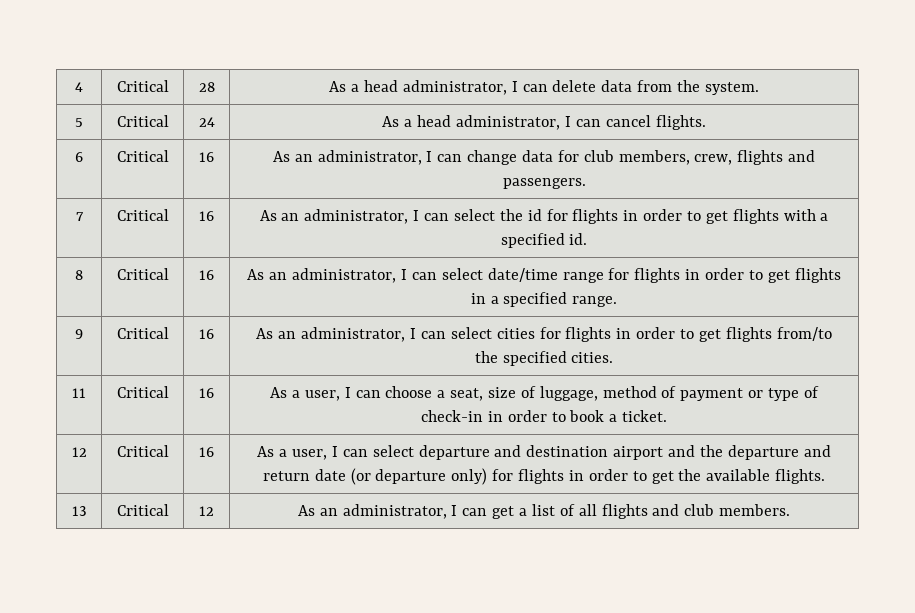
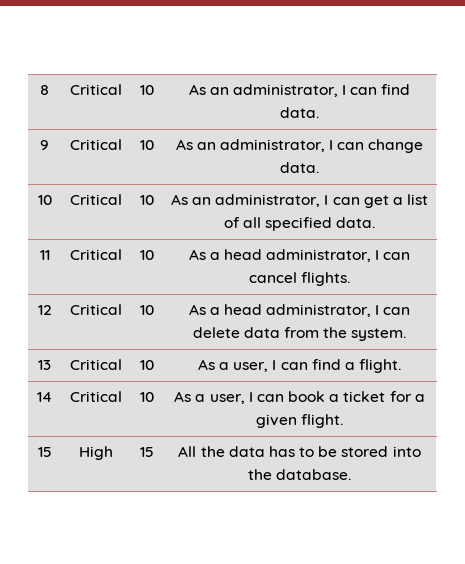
[75,82,83,92] [116,80,169,92] [198,82,215,92] 4 | Critical | 28 -> [40,85,49,95] [69,84,122,95] [139,85,154,95] [188,84,411,97] [280,107,319,118] [40,140,49,150] [69,139,122,150] [139,140,154,150] [175,139,424,153] [280,162,319,173] [37,195,52,205] [69,194,122,205] [139,195,154,205] [170,194,429,208] [223,217,376,231] [39,250,50,260] [69,249,122,260] [139,250,154,260] [188,249,411,262] [248,272,351,286] [37,305,52,315] [69,304,122,315] [139,305,154,315] 8 | Critical | 10 | As an administrator, I can find data. // 9 | Critical | 10 | As an administrator, I can change data. // 10 | Critical | 10 | As an administrator, I can get a list of all specified data. // 11 | Critical | 10 | As a head administrator, I can cancel flights. // 12 | Critical | 10
[75,118,83,127] [116,115,169,127] [198,117,215,127] [382,115,706,130] [75,152,83,162] [116,150,169,162] [199,152,214,162] [272,150,816,165] [502,178,586,189] [75,212,84,221] [116,209,169,221] [199,211,214,221] [259,209,829,224] [500,233,588,248] [75,270,83,280] [116,268,169,280] [199,270,214,280] [247,268,841,283] [470,292,618,307] [75,329,83,339] [116,327,169,339] [199,329,214,339] [256,327,832,342] [474,351,614,366] [72,388,86,398] [116,386,169,398] [199,388,214,398] [270,386,819,401] [420,410,668,422] [71,447,87,457] [116,445,169,457] [199,447,214,457] [257,445,831,460] [262,468,826,485] [71,506,87,516] [116,504,169,516] [199,506,214,516] [297,504,791,519] 5 | Critical | 24 | As a head administrator, I can cancel flights. // 6 | Critical | 16 | As an administrator, I can change data for club members, crew, flights and passengers. // 7 | Critical | 16 | As an administrator, I can select the id for flights in order to get flights with a specified id. // 8 | Critical | 16 | As an administrator, I can select date/time range for flights in order to get flights in a specified range. // 9 | Critical | 16 | As an administrator, I can select cities for flights in order to get flights from/to the specified cities. // 11 | Critical | 16 | As a user, I can choose a seat, size of luggage, method of payment or type of check-in in order to book a ticket. // 12 | Critical | 16 | As a user, I can select departure and destination airport and the departure and return date (or departure only) for flights in order to get the available flights. // 13 | Critical | 12 | As an administrator, I can get a list of all flights and club members. -> [38,360,51,370] [69,359,122,370] [139,360,154,370] [197,359,402,373] [37,392,52,402] [69,391,122,402] [139,392,154,402] [174,391,425,404] [255,414,344,428] [37,447,52,457] [78,446,113,460] [139,447,154,457] [178,446,421,457] [247,469,352,480] 13 | Critical | 10 | As a user, I can find a flight. // 14 | Critical | 10 | As a user, I can book a ticket for a given flight. // 15 | High | 15 | All the data has to be stored into the database.

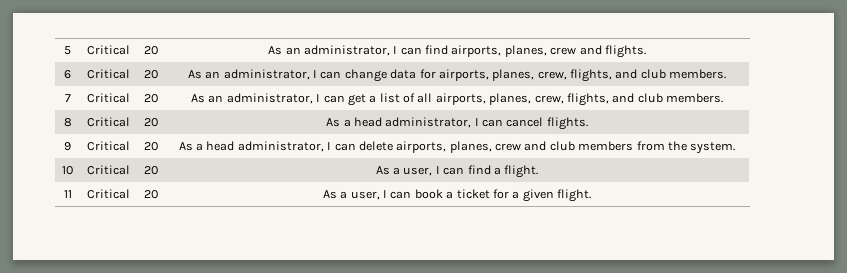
[40,85,49,95] [69,84,122,95] [139,85,154,95] 8 | Critical | 10 -> [64,46,71,55] [86,45,130,55] [143,46,158,55] 5 | Critical | 20
[280,107,319,118] [40,140,49,150] [69,139,122,150] [139,140,154,150] data. // 9 | Critical | 10 -> [451,45,646,58] [64,70,71,79] [86,69,130,79] [143,70,158,79] airports, planes, crew and flights. // 6 | Critical | 20
[280,162,319,173] [37,195,52,205] [69,194,122,205] [139,195,154,205] data. // 10 | Critical | 10 -> [390,69,727,82] [64,94,71,102] [86,93,130,103] [143,94,158,103] data for airports, planes, crew, flights, and club members. // 7 | Critical | 20
[265,217,376,231] [39,250,50,260] [69,249,122,260] [139,250,154,260] specified data. // 11 | Critical | 10 -> [435,93,723,106] [63,118,72,127] [86,117,130,127] [143,118,158,127] airports, planes, crew, flights, and club members. // 8 | Critical | 20
[37,305,52,315] [69,304,122,315] [139,305,154,315] 12 | Critical | 10 -> [64,142,71,151] [86,141,130,151] [143,142,158,151] 9 | Critical | 20
[243,327,280,338] data -> [396,141,634,153] airports, planes, crew and club members
[38,360,51,370] [69,359,122,370] [139,360,154,370] 13 | Critical | 10 -> [62,166,73,175] [86,165,130,175] [143,166,158,175] 10 | Critical | 20
[37,392,52,402] [69,391,122,402] [139,392,154,402] 14 | Critical | 10 -> [63,190,72,198] [86,189,130,199] [143,190,158,199] 11 | Critical | 20
[37,447,52,457] [78,446,113,460] [139,447,154,457] [178,446,421,457] [247,469,352,480] // 15 | High | 15 | All the data has to be stored into the database. -> (592, 195) none

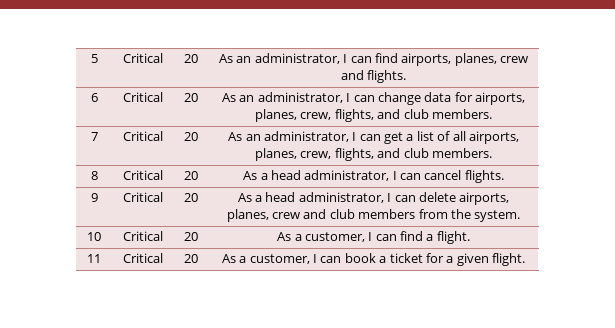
[403,167,433,176] user, -> [304,232,365,242] customer,
[350,191,380,200] user, -> [249,254,310,264] customer,

